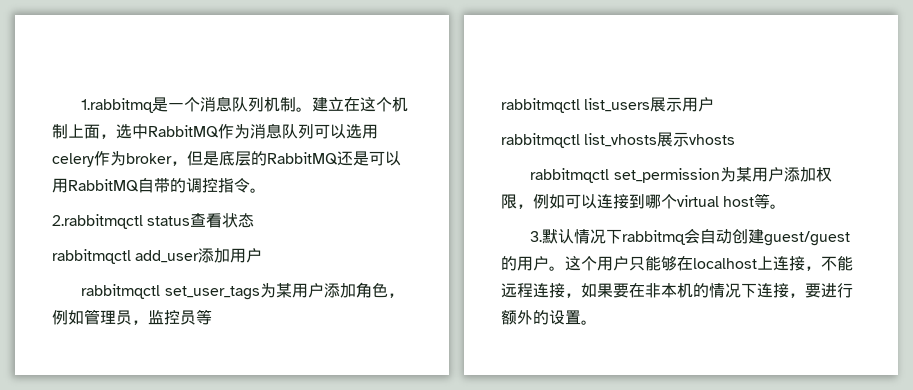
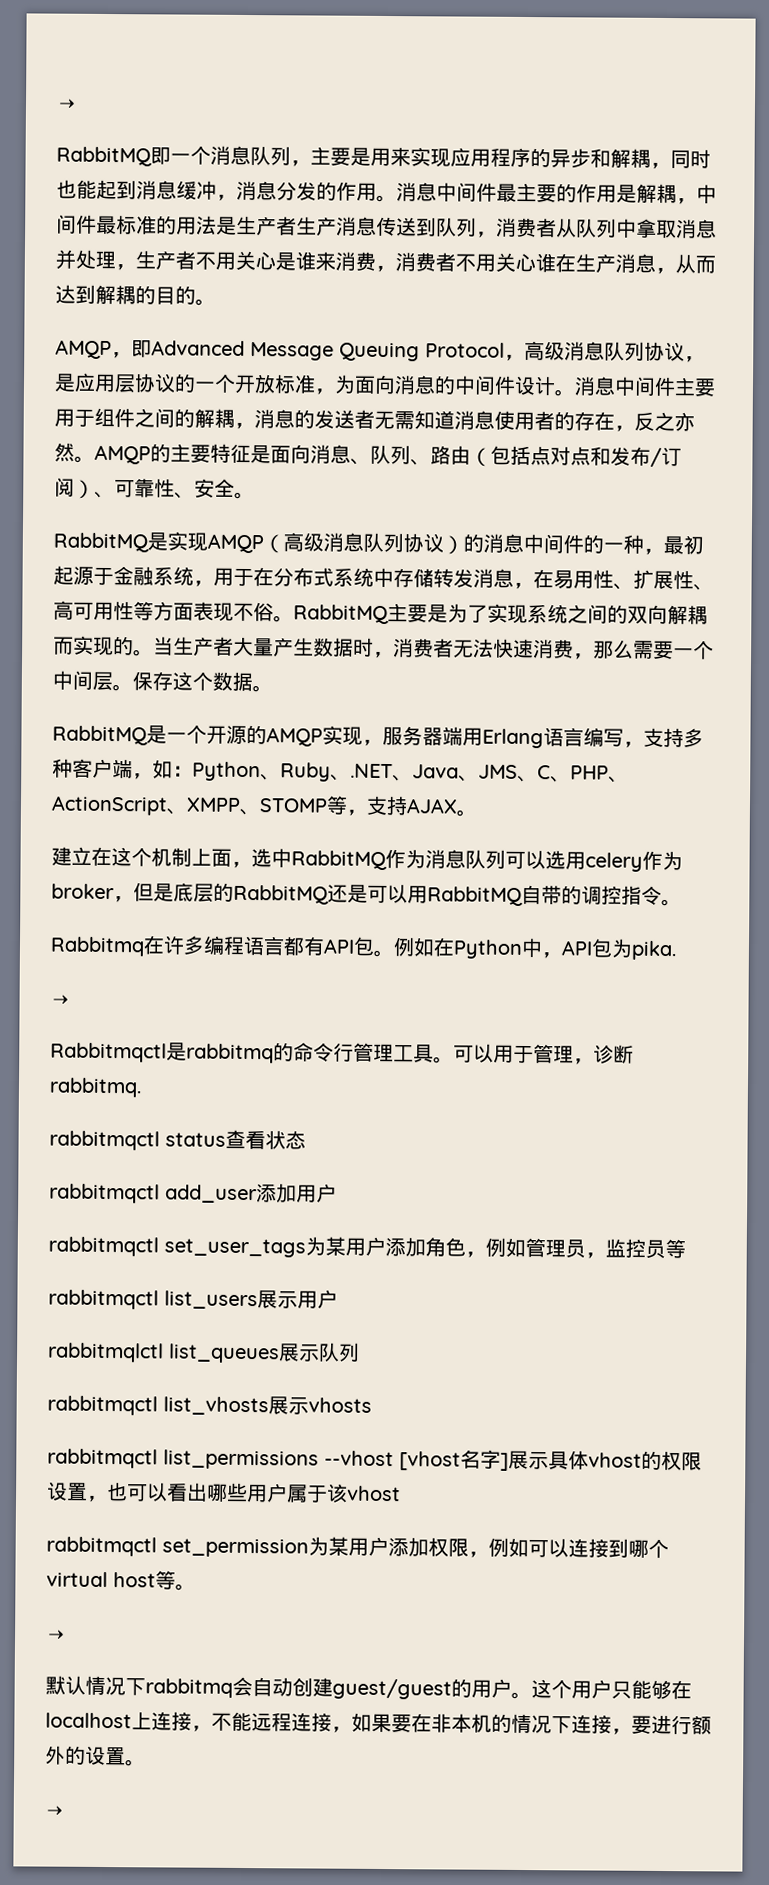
[81,97,169,113] 1.rabbitmq是 -> [56,98,78,109] [56,146,171,167] → // RabbitMQ即
[264,97,313,112] 机制。 -> [290,146,711,170] [56,179,717,205] [56,214,717,239] [55,249,716,275] [55,284,216,306] [55,339,705,363] [54,372,716,397] [54,407,695,432] [54,442,682,467] [54,477,255,500] [53,531,704,555] [53,565,714,591] [53,600,708,625] [53,635,714,660] [52,670,273,693] [52,724,704,749] [52,758,629,783] [51,795,477,817] ，主要是用来实现应用程序的异步和解耦，同时也能起到消息缓冲，消息分发的作用。消息中间件最主要的作用是解耦，中间件最标准的用法是生产者生产消息传送到队列，消费者从队列中拿取消息并处理，生产者不用关心是谁来消费，消费者不用关心谁在生产消息，从而达到解耦的目的。 // AMQP，即Advanced Message Queuing Protocol，高级消息队列协议，是应用层协议的一个开放标准，为面向消息的中间件设计。消息中间件主要用于组件之间的解耦，消息的发送者无需知道消息使用者的存在，反之亦然。AMQP的主要特征是面向消息、队列、路由（包括点对点和发布/订阅）、可靠性、安全。 // RabbitMQ是实现AMQP（高级消息队列协议）的消息中间件的一种，最初起源于金融系统，用于在分布式系统中存储转发消息，在易用性、扩展性、高可用性等方面表现不俗。RabbitMQ主要是为了实现系统之间的双向解耦而实现的。当生产者大量产生数据时，消费者无法快速消费，那么需要一个中间层。保存这个数据。 // RabbitMQ是一个开源的AMQP实现，服务器端用Erlang语言编写，支持多种客户端，如：Python、Ruby、.NET、Java、JMS、C、PHP、ActionScript、XMPP、STOMP等，支持AJAX。 //
[52,214,143,229] 2.rabbitmqctl -> [50,935,677,961] [50,994,71,1005] [50,1042,634,1065] [49,1077,142,1098] [49,1130,160,1151] Rabbitmq在许多编程语言都有API包。例如在Python中，API包为pika. // → // Rabbitmqctl是rabbitmq的命令行管理工具。可以用于管理，诊断rabbitmq. // rabbitmqctl
(715, 104) none -> [47,1342,360,1364] // rabbitmqlctl list_queues展示队列
(736, 139) none -> [47,1448,702,1471] [46,1481,401,1503] // rabbitmqctl list_permissions --vhost [vhost名字]展示具体vhost的权限设置，也可以看出哪些用户属于该vhost
[530,231,543,242] 3. -> [46,1629,67,1640] → //
(597, 322) none -> [44,1805,65,1816] // →

